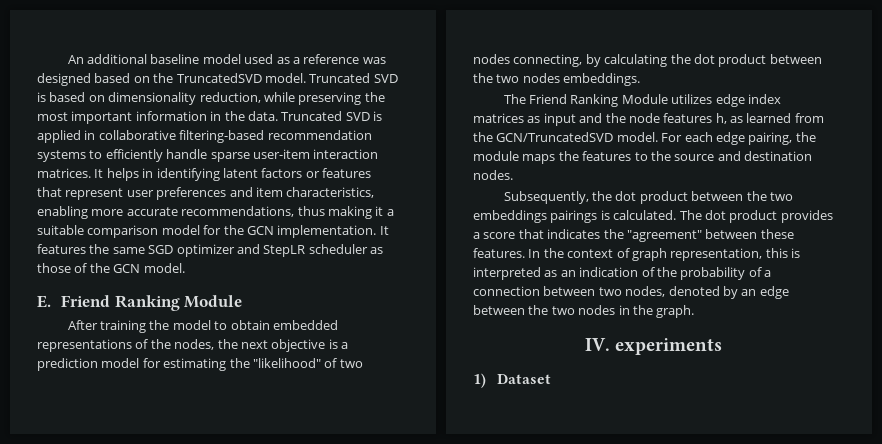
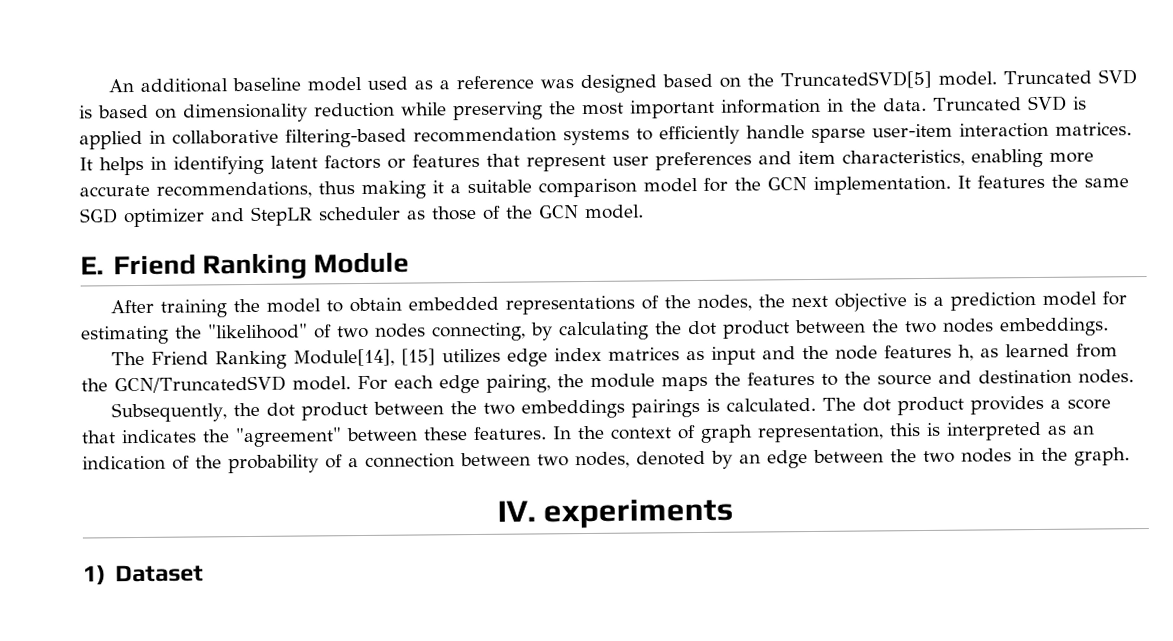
[176,73,262,83] TruncatedSVD -> [780,70,933,90] TruncatedSVD[5]
[199,92,261,103] reduction, -> [314,102,395,118] reduction
[621,94,668,104] Module -> [293,348,437,367] Module[14], [15]

